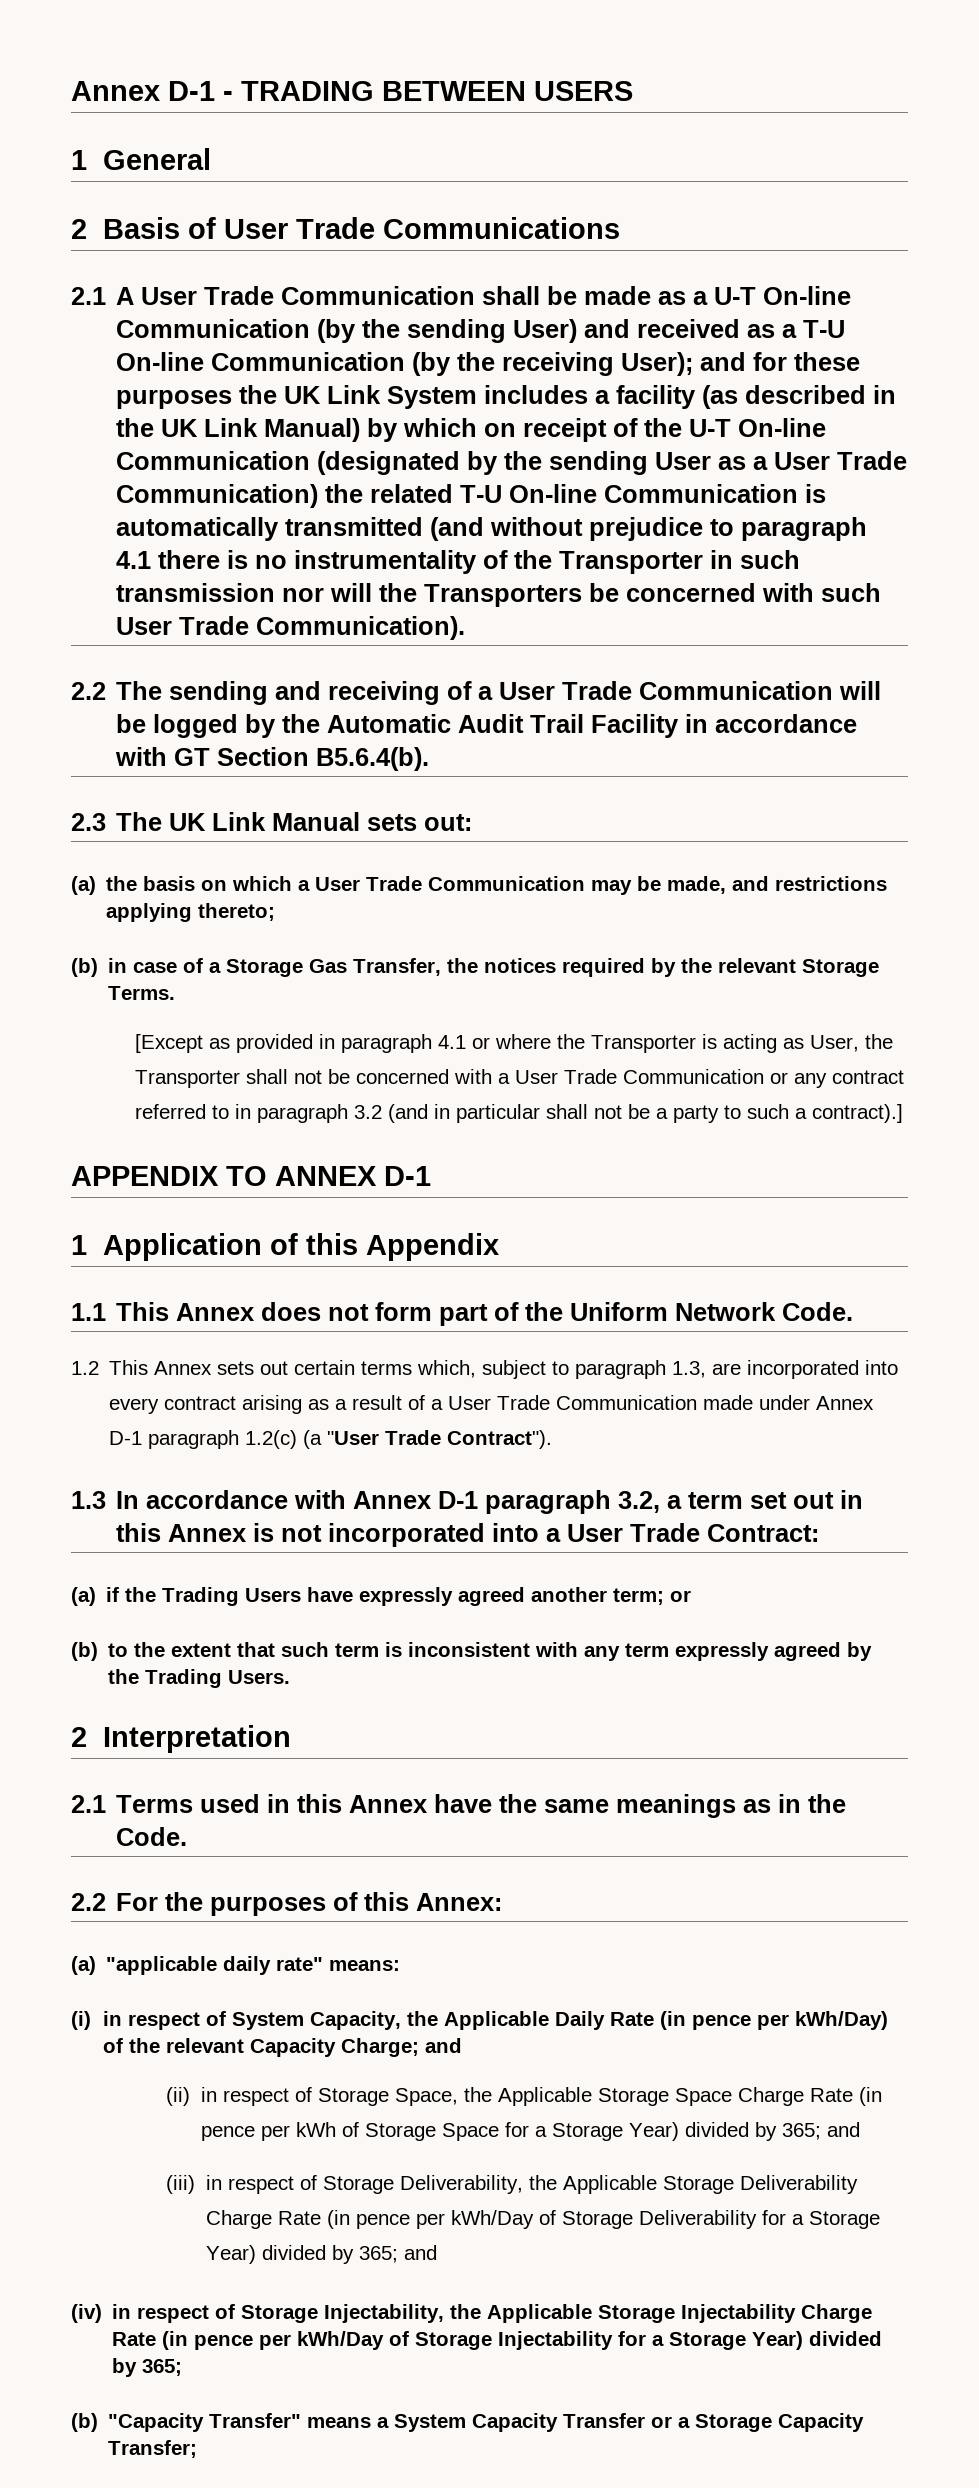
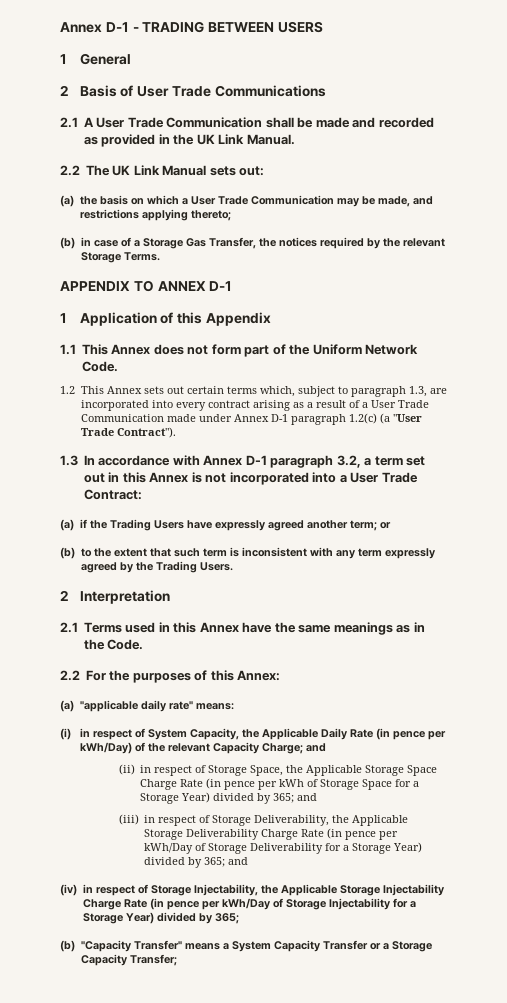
[658,286,852,305] [116,319,846,343] [116,352,861,376] [116,385,897,409] [116,418,827,442] [116,451,908,475] [116,484,827,508] [116,517,868,541] [116,550,801,574] [116,583,882,607] [116,616,466,640] [71,681,882,705] [116,714,858,738] [115,747,430,771] [71,813,106,831] as a U-T On-line Communication (by the sending User) and received as a T-U On-line Communication (by the receiving User); and for these purposes the UK Link System includes a facility (as described in the UK Link Manual) by which on receipt of the U-T On-line Communication (designated by the sending User as a User Trade Communication) the related T-U On-line Communication is automatically transmitted (and without prejudice to paragraph 4.1 there is no instrumentality of the Transporter in such transmission nor will the Transporters be concerned with such User Trade Communication). // 2.2 The sending and receiving of a User Trade Communication will be logged by the Automatic Audit Trail Facility in accordance with GT Section B5.6.4(b). // 2.3 -> [352,117,434,128] [83,134,295,147] [60,165,80,176] and recorded as provided in the UK Link Manual. // 2.2
[134,1034,893,1053] [134,1069,904,1088] [134,1104,903,1123] // [Except as provided in paragraph 4.1 or where the Transporter is acting as User, the Transporter shall not be concerned with a User Trade Communication or any contract referred to in paragraph 3.2 (and in particular shall not be a party to such a contract).] -> (160, 256) none

